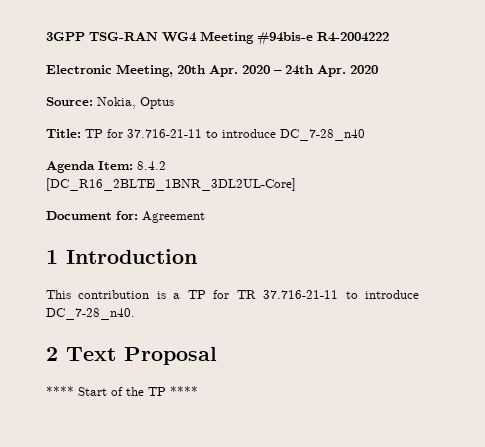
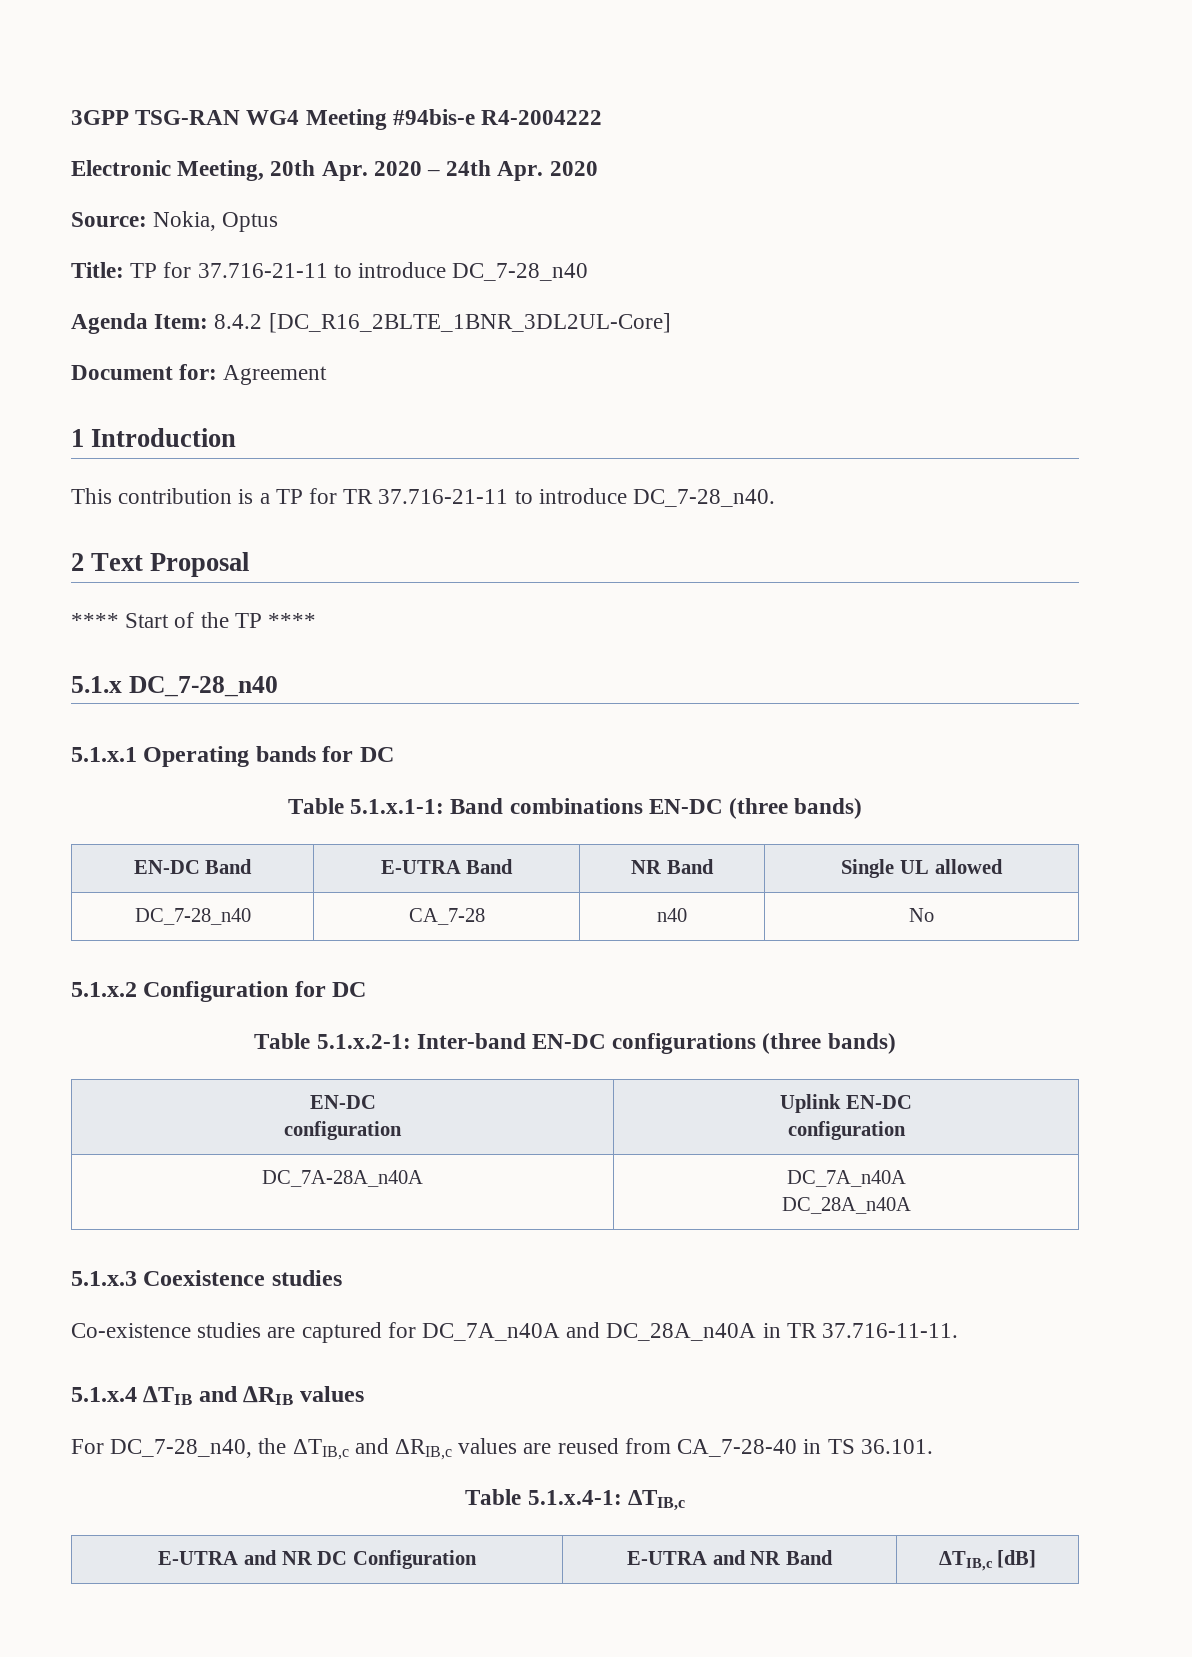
(198, 391) none -> [71,676,278,697] [71,746,394,767] [287,798,863,819] [133,859,253,874] [380,859,514,874] [631,859,714,874] [841,859,1003,878] [134,908,251,925] [408,908,485,925] [657,908,687,922] [909,908,934,922] [71,981,367,1002] [254,1033,896,1054] [309,1095,376,1109] [284,1121,402,1140] [780,1094,912,1113] [787,1121,906,1140] [262,1170,423,1187] [786,1170,906,1187] [781,1197,911,1214] [71,1270,342,1286] [71,1322,959,1343] [71,1386,364,1405] [71,1438,933,1460] [465,1489,685,1511] [158,1550,477,1569] [627,1550,833,1565] [938,1550,1037,1571] // 5.1.x DC_7-28_n40 // 5.1.x.1 Operating bands for DC // Table 5.1.x.1-1: Band combinations EN-DC (three bands) // EN-DC Band | E-UTRA Band | NR Band | Single UL allowed // DC_7-28_n40 | CA_7-28 | n40 | No // 5.1.x.2 Configuration for DC // Table 5.1.x.2-1: Inter-band EN-DC configurations (three bands) // EN-DC // configuration | Uplink EN-DC // configuration // DC_7A-28A_n40A | DC_7A_n40A // DC_28A_n40A // 5.1.x.3 Coexistence studies // Co-existence studies are captured for DC_7A_n40A and DC_28A_n40A in TR 37.716-11-11. // 5.1.x.4 ∆TIB and ∆RIB values // For DC_7-28_n40, the ΔTIB,c and ΔRIB,c values are reused from CA_7-28-40 in TS 36.101. // Table 5.1.x.4-1: ΔTIB,c // E-UTRA and NR DC Configuration | E-UTRA and NR Band | ΔTIB,c [dB]

